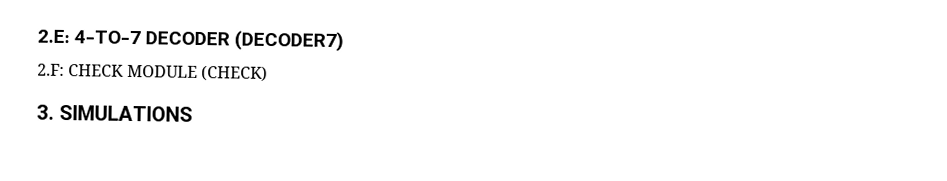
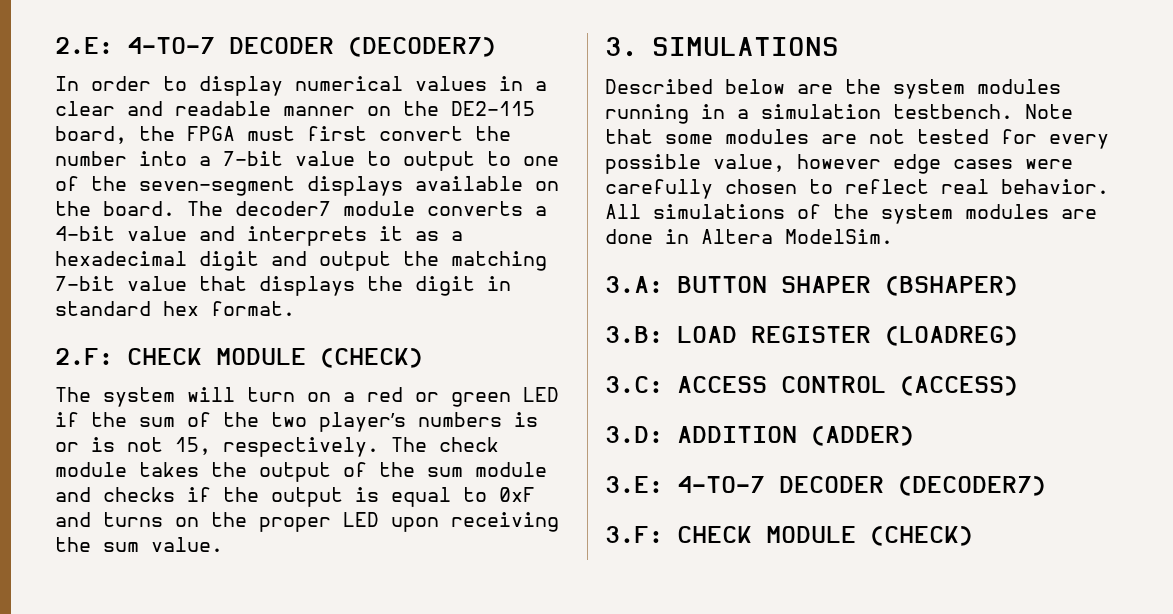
[37,63,268,82] [36,104,193,122] 2.F: CHECK MODULE (CHECK) // 3. SIMULATIONS -> [55,76,547,96] [55,101,535,116] [55,126,511,144] [55,151,559,171] [55,176,559,196] [55,201,547,216] [55,226,463,246] [55,251,547,271] [55,276,511,296] [55,301,295,316] [55,348,423,368] [55,387,559,407] [55,412,538,432] [55,437,499,457] [55,462,547,482] [55,487,535,507] [55,512,559,532] [55,537,223,552] [605,37,839,57] [605,79,1061,99] [605,104,1073,124] [605,129,1109,149] [605,154,1073,174] [605,179,1109,199] [605,204,1097,224] [605,229,893,244] [605,276,1018,296] [605,326,1018,346] [605,376,1018,396] [605,426,914,446] [605,476,1046,496] [605,526,973,546] In order to display numerical values in a clear and readable manner on the DE2-115 board, the FPGA must first convert the number into a 7-bit value to output to one of the seven-segment displays available on the board. The decoder7 module converts a 4-bit value and interprets it as a hexadecimal digit and output the matching 7-bit value that displays the digit in standard hex format. // 2.F: CHECK MODULE (CHECK) // The system will turn on a red or green LED if the sum of the two player’s numbers is or is not 15, respectively. The check module takes the output of the sum module and checks if the output is equal to 0xF and turns on the proper LED upon receiving the sum value. // 3. SIMULATIONS // Described below are the system modules running in a simulation testbench. Note that some modules are not tested for every possible value, however edge cases were carefully chosen to reflect real behavior. All simulations of the system modules are done in Altera ModelSim. // 3.A: BUTTON SHAPER (BSHAPER) // 3.B: LOAD REGISTER (LOADREG) // 3.C: ACCESS CONTROL (ACCESS) // 3.D: ADDITION (ADDER) // 3.E: 4-TO-7 DECODER (DECODER7) // 3.F: CHECK MODULE (CHECK)

